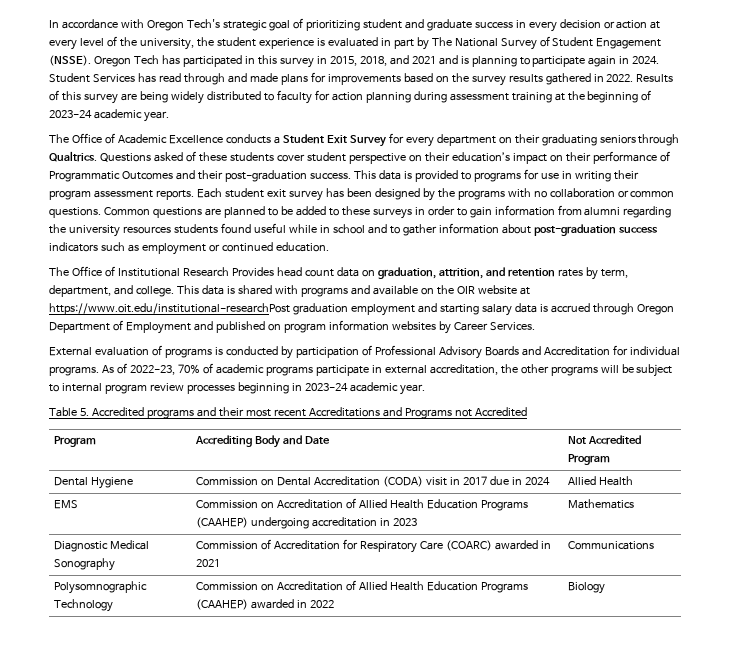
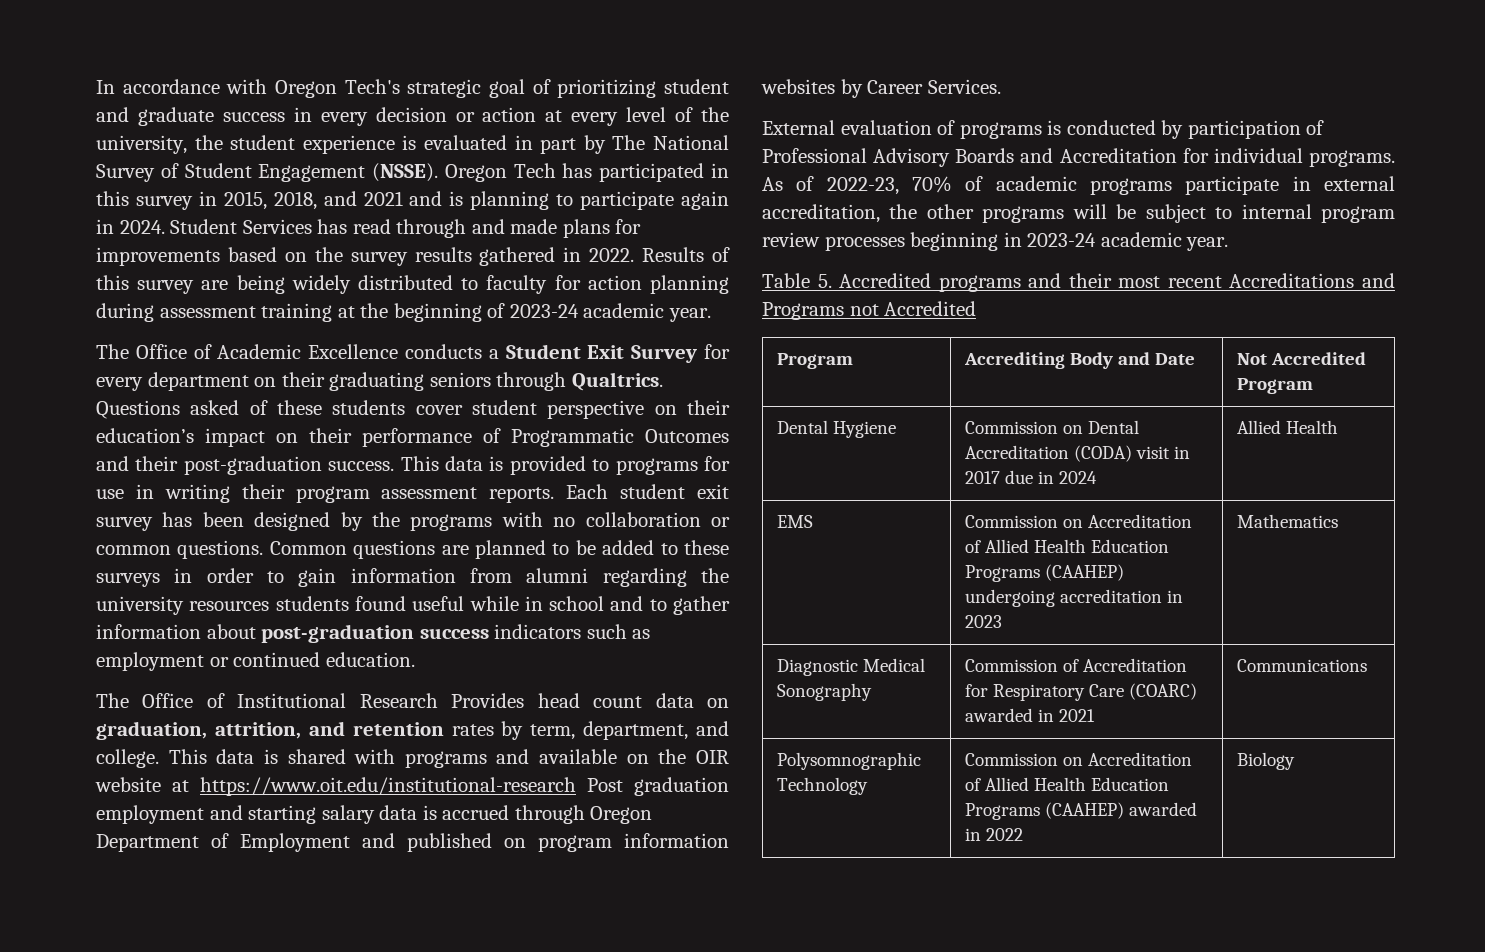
[49,303,290,315] https://www.oit.edu/institutional-researchPost -> [200,777,623,796] https://www.oit.edu/institutional-research Post

